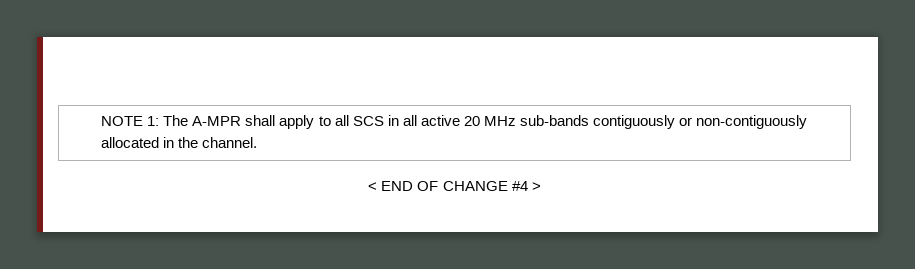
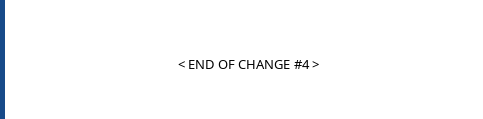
[101,115,808,129] [101,137,258,148] NOTE 1: The A-MPR shall apply to all SCS in all active 20 MHz sub-bands contiguously or non-contiguously allocated in the channel. // -> (177, 65) none

